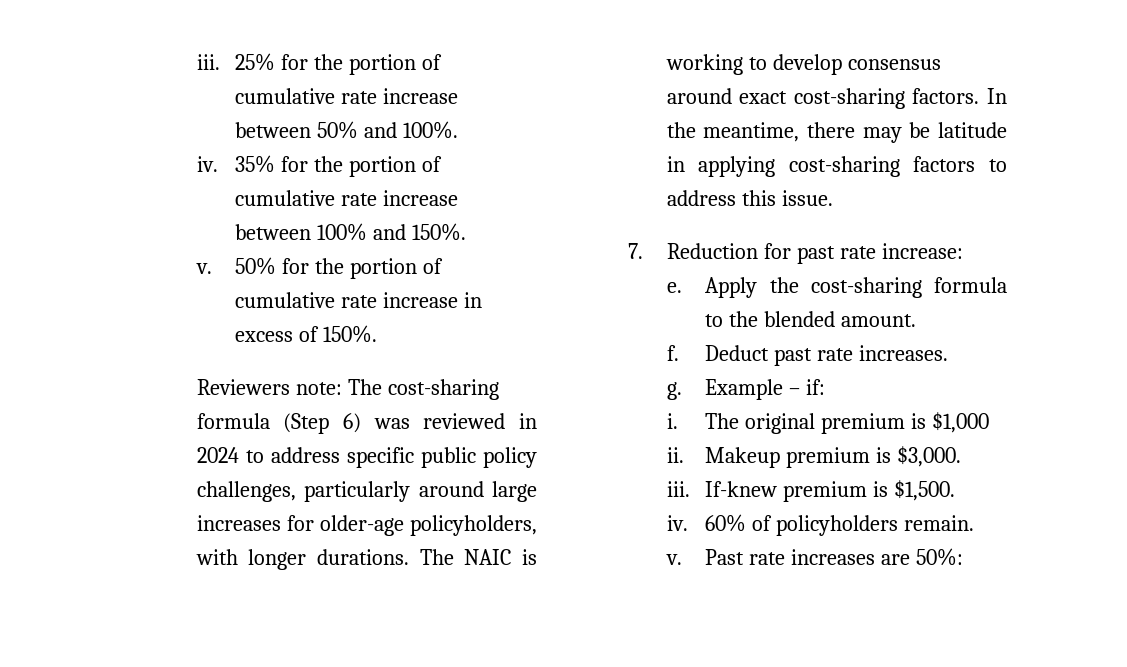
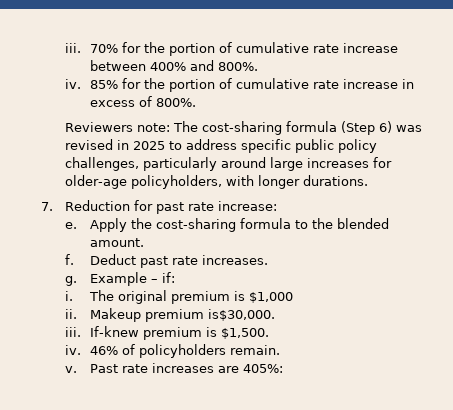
[196,53,443,75] [235,88,459,104] [235,121,459,139] [196,155,443,177] [235,190,459,206] [235,223,467,241] [195,257,277,275] iii. 25% for the portion of cumulative rate increase between 50% and 100%. // iv. 35% for the portion of cumulative rate increase between 100% and 150%. // v. 50% -> [65,42,398,56] [89,60,258,71] [65,79,118,89] iii. 70% for the portion of cumulative rate increase between 400% and 800%. // iv. 85%
[323,325,378,343] 150%. -> [155,98,196,107] 800%.
[423,413,537,429] [196,447,239,463] reviewed in 2024 -> [65,139,166,150] revised in 2025
[419,549,537,565] [665,54,941,75] [666,88,1007,109] [666,122,1007,143] [666,156,1007,177] [666,190,833,206] The NAIC is working to develop consensus around exact cost-sharing factors. In the meantime, there may be latitude in applying cost-sharing factors to address this issue. -> (369, 180) none
[876,446,962,467] is $3,000. -> [207,309,275,321] is$30,000.
[705,514,747,532] 60% -> [89,346,118,355] 46%
[916,548,964,566] 50%: -> [242,364,283,373] 405%:

